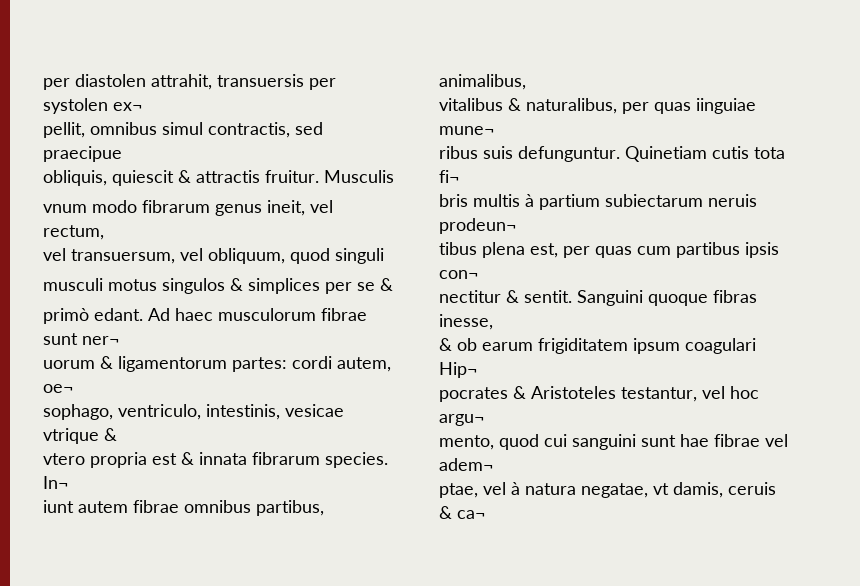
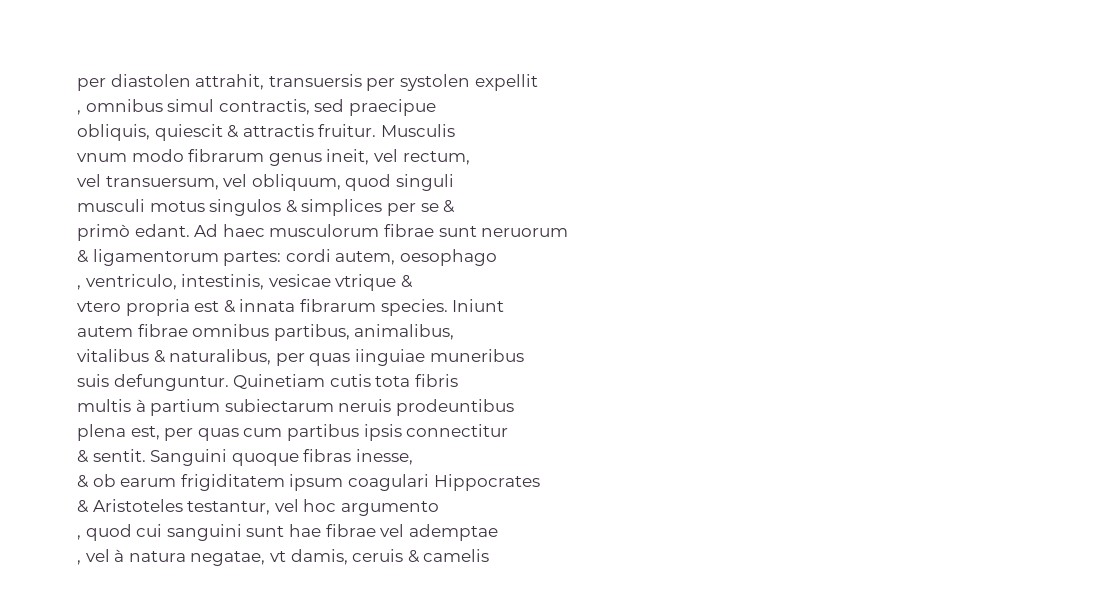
[113,102,142,111] [43,122,85,138] ex¬ // pellit, -> [474,74,538,91] [77,110,81,115] expellit // ,
[82,336,119,345] [43,360,95,369] ner¬ // uorum -> [481,228,569,237] neruorum //
[43,384,73,393] [43,404,113,420] oe¬ // sophago, -> [399,249,497,266] [77,285,81,290] oesophago // ,
[43,476,68,489] [43,500,74,513] In¬ // iunt -> [452,299,505,312] Iniunt //
[439,126,494,135] [439,146,478,159] mune¬ // ribus -> [429,349,524,362] muneribus //
[439,170,459,183] [439,194,468,207] fi¬ // bris -> [414,374,458,387] fibris //
[439,218,516,234] [439,242,477,255] prodeun¬ // tibus -> [395,399,514,416] prodeuntibus //
[439,270,478,279] [439,290,501,303] con¬ // nectitur -> [406,424,509,437] connectitur //
[439,362,477,378] [439,387,508,402] Hip¬ // pocrates -> [433,474,540,491] Hippocrates //
[439,414,484,426] [439,435,494,450] argu¬ // mento, -> [340,501,439,516] [77,535,81,540] argumento // ,
[439,458,493,471] [439,483,478,498] adem¬ // ptae, -> [408,524,498,541] [77,560,81,565] ademptae // ,
[457,510,485,519] ca¬ -> [423,549,490,562] camelis

